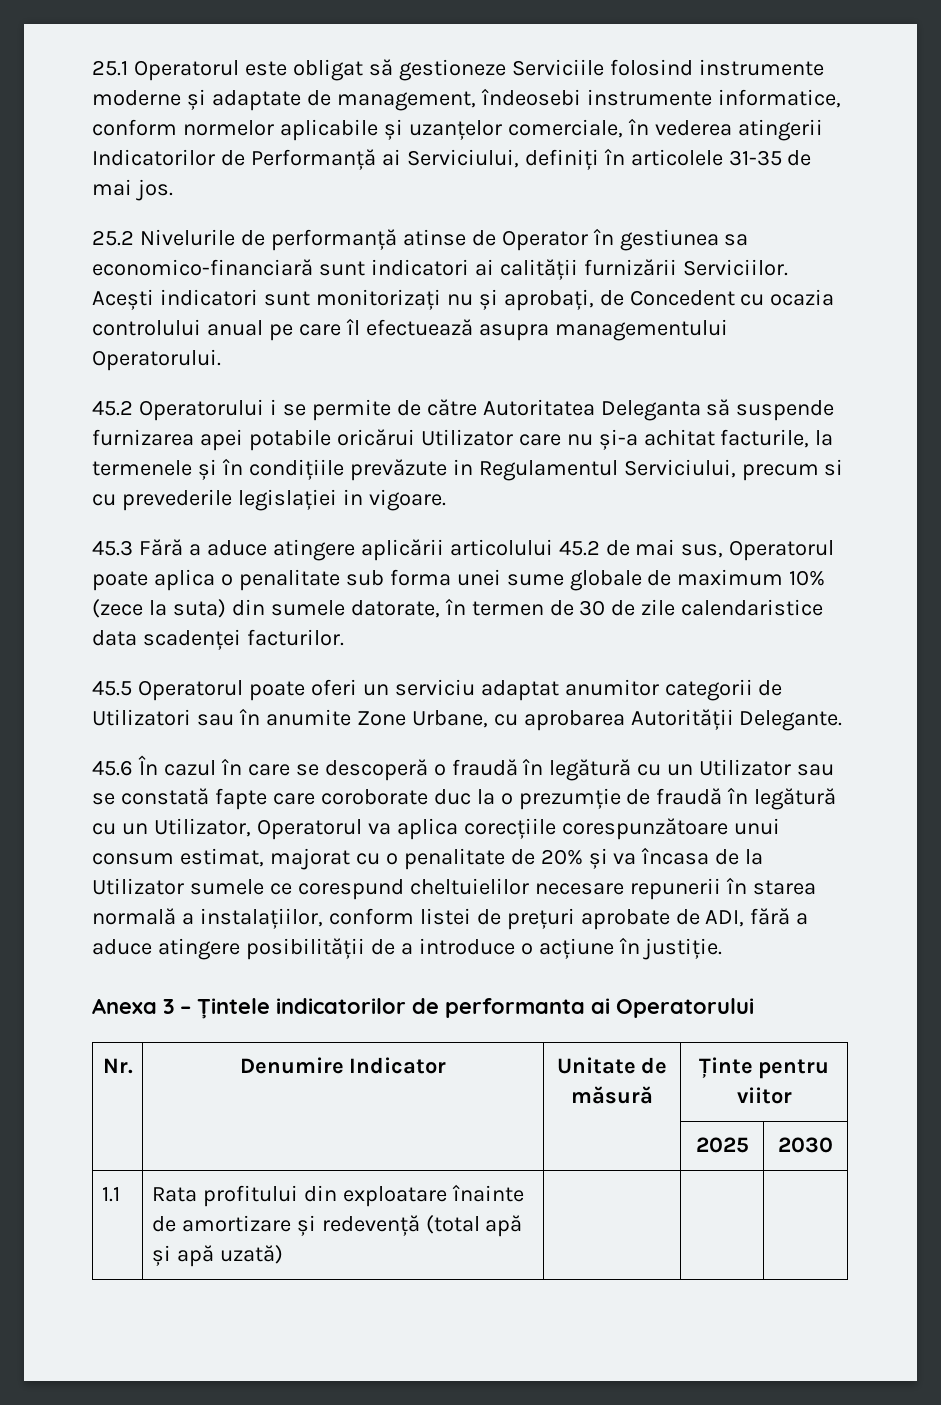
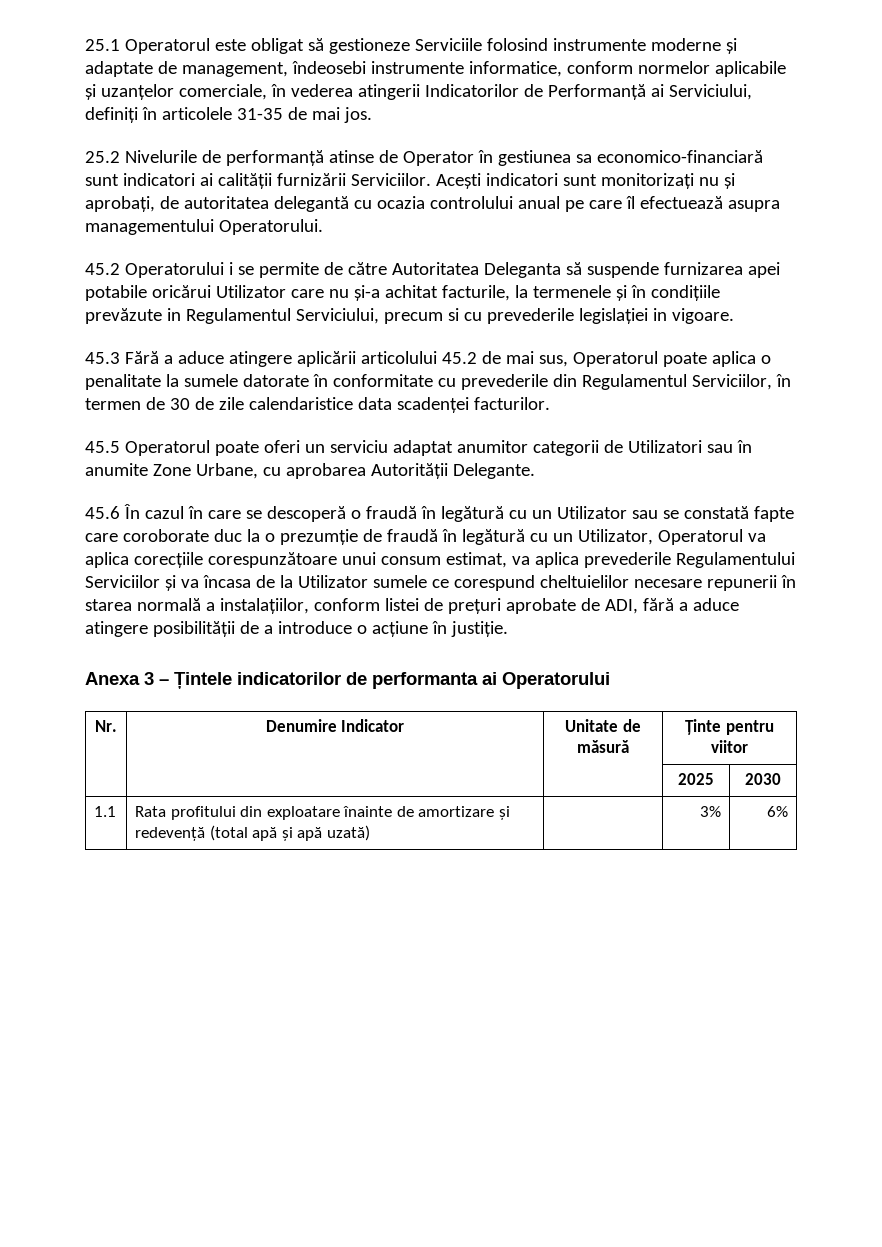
[629,290,735,306] Concedent -> [183,196,349,212] autoritatea delegantă
[345,569,826,591] [92,599,440,618] sub forma unei sume globale de maximum 10% (zece la suta) din sumele datorate, -> [165,374,772,390] la sumele datorate în conformitate cu prevederile din Regulamentul Serviciilor,
[269,848,583,870] majorat cu o penalitate de 20% -> [511,552,795,568] [85,575,160,588] va aplica prevederile Regulamentului Serviciilor
(283, 1254) | -> [699,806,721,817] [766,806,788,817] 3% | 6%

